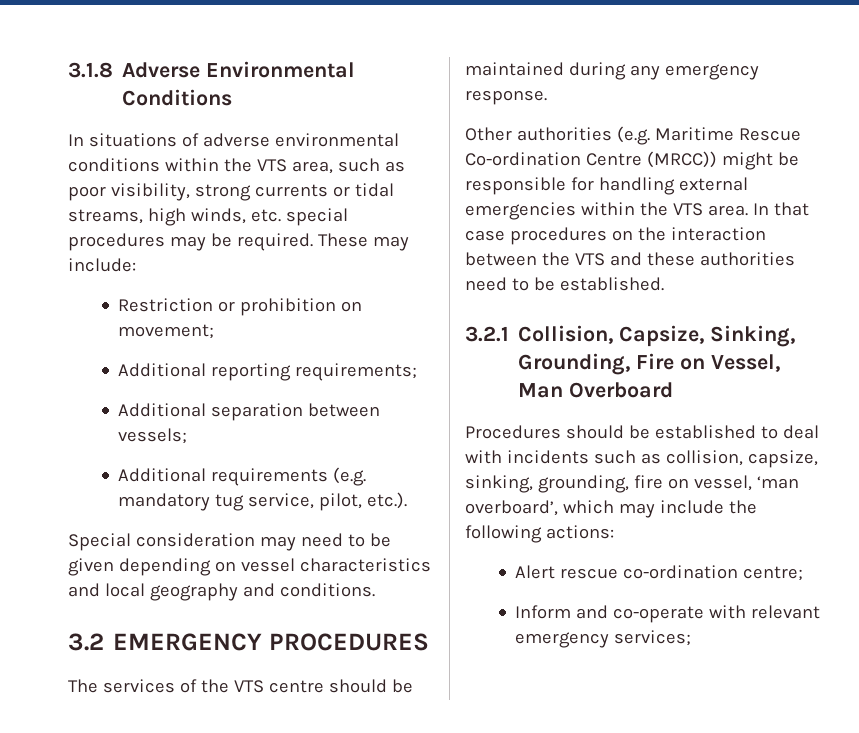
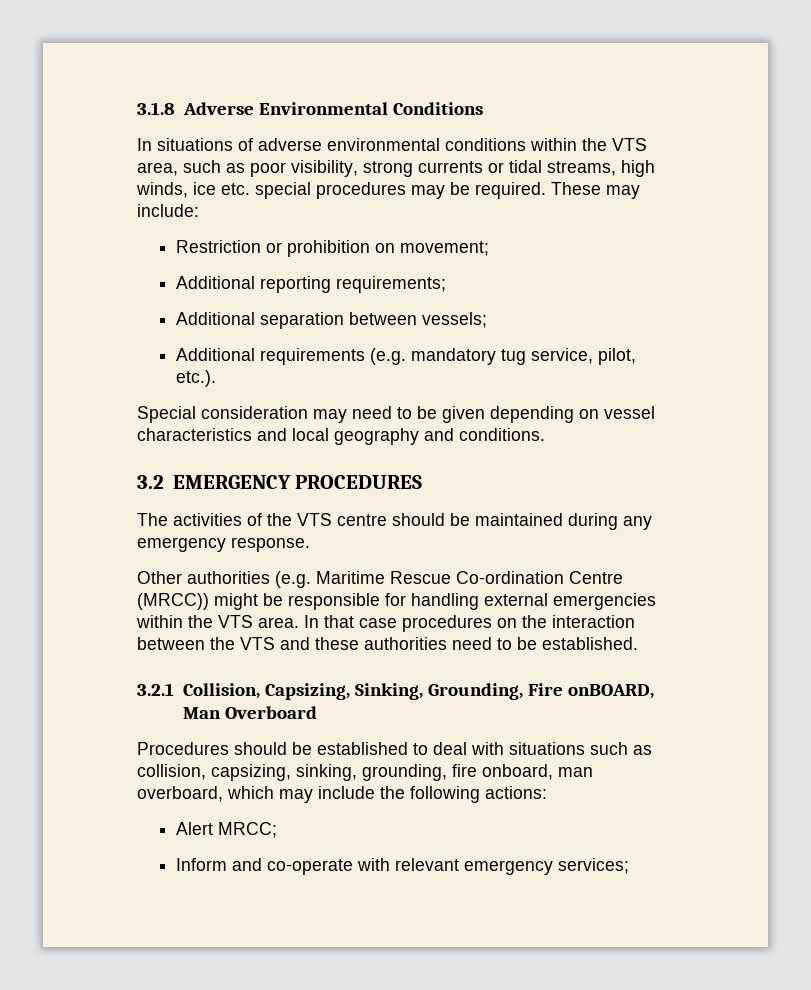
(246, 216) none -> [193,182,216,195] ice
[102,679,175,693] services -> [173,513,242,526] activities
[619,325,705,347] Capsize, -> [264,683,350,700] Capsizing,
[679,354,780,372] on Vessel, -> [568,684,655,699] onBOARD,
[506,450,589,464] incidents -> [509,742,585,755] situations
[747,450,818,468] capsize, -> [211,764,291,781] capsizing,
[667,475,799,491] [465,500,558,516] on vessel, ‘man overboard’, -> [482,764,593,780] [137,786,223,802] onboard, man overboard,
[560,565,804,581] rescue co-ordination centre; -> [218,822,278,838] MRCC;

